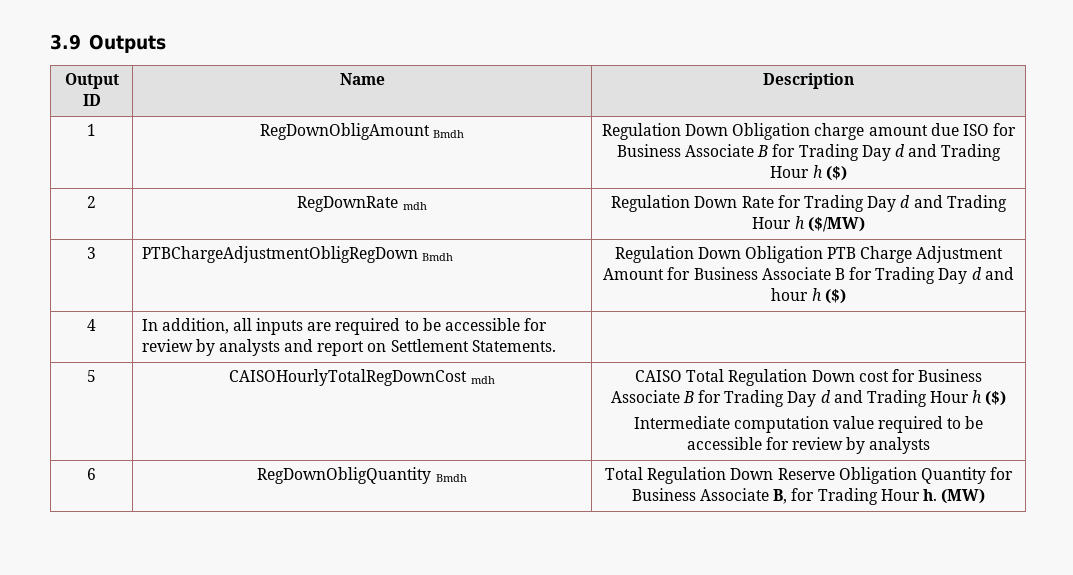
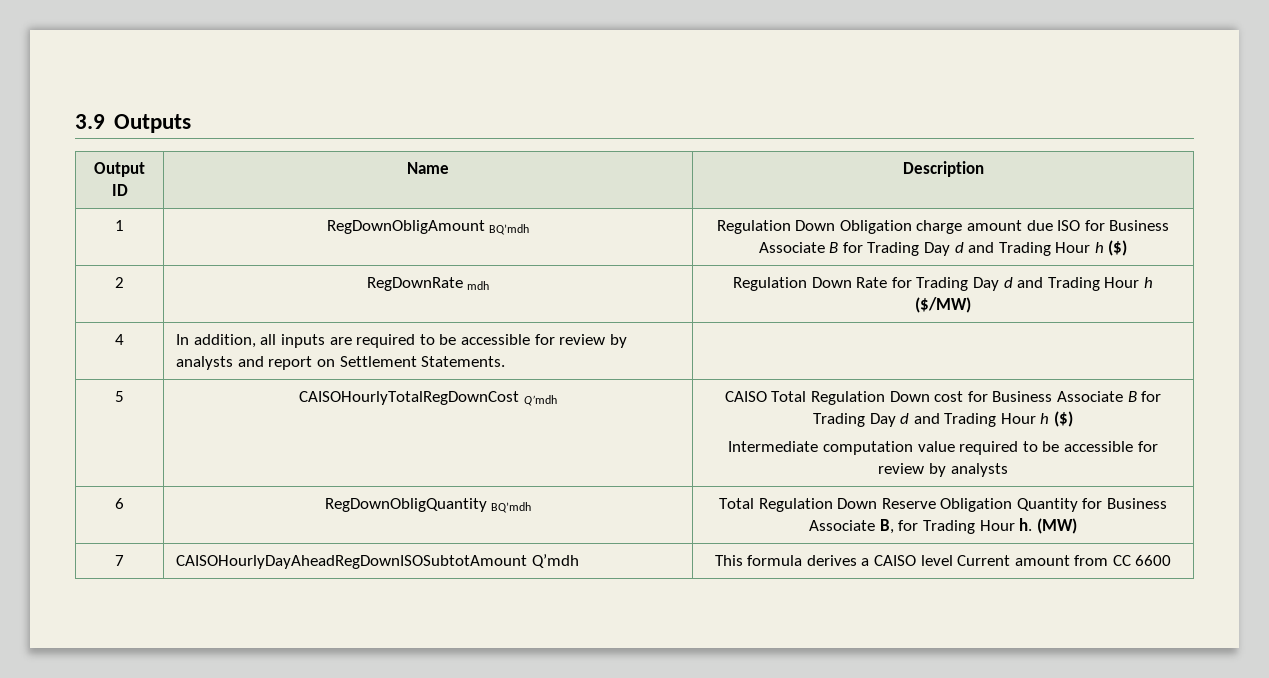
[433,130,465,138] Bmdh -> [489,224,530,235] BQ’mdh
[87,247,96,259] [141,246,453,263] [614,246,1004,263] [603,267,1014,284] [771,288,846,304] // 3 | PTBChargeAdjustmentObligRegDown Bmdh | Regulation Down Obligation PTB Charge Adjustment Amount for Business Associate B for Trading Day d and hour h ($) -> (971, 305) none
[470,376,495,384] mdh -> [523,395,557,406] Q’mdh
[435,474,467,482] Bmdh -> [491,502,532,513] BQ’mdh
(986, 496) none -> [115,555,124,566] [176,554,579,569] [714,555,1172,566] // 7 | CAISOHourlyDayAheadRegDownISOSubtotAmount Q’mdh | This formula derives a CAISO level Current amount from CC 6600

